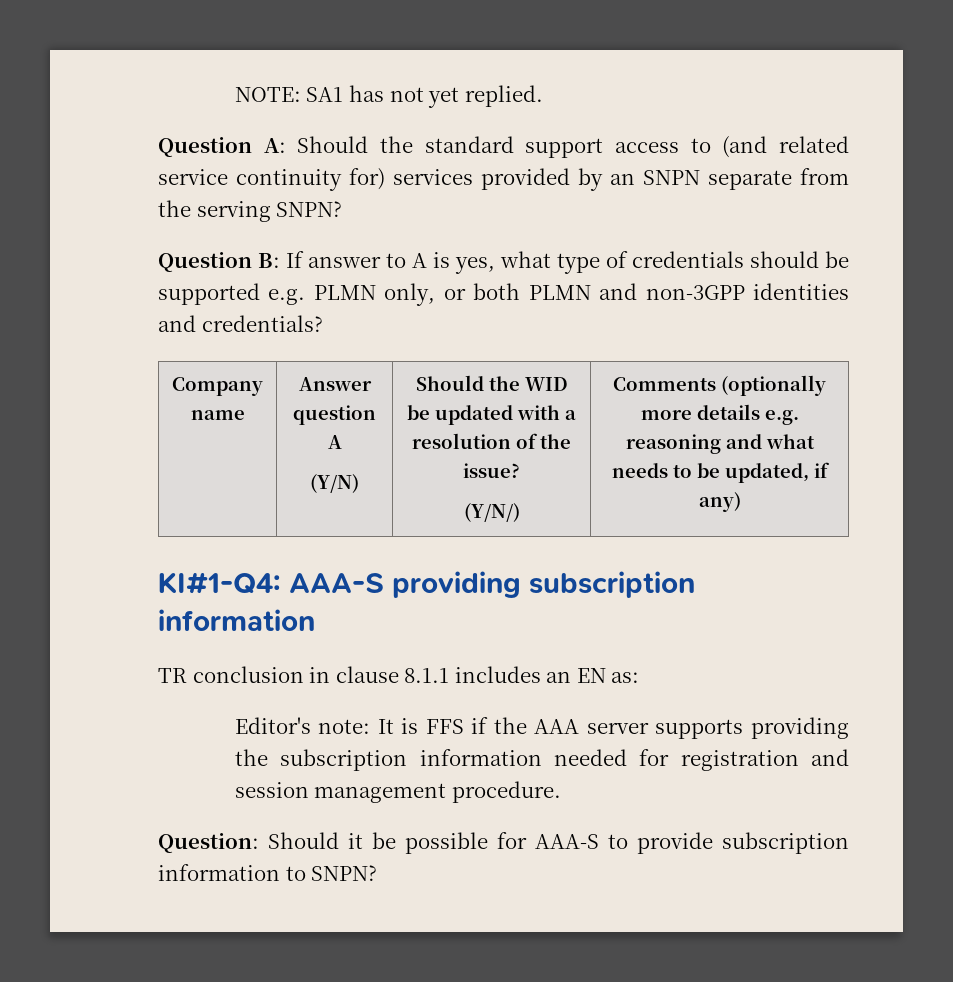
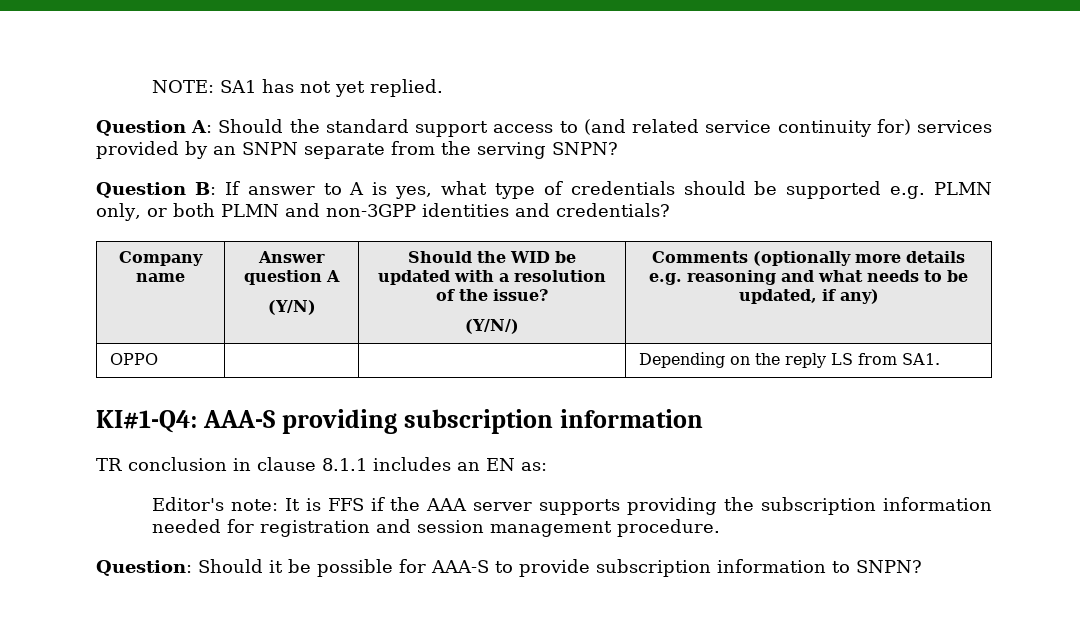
(741, 502) none -> [110,353,159,365] [639,352,941,368] // OPPO | | | Depending on the reply LS from SA1.

